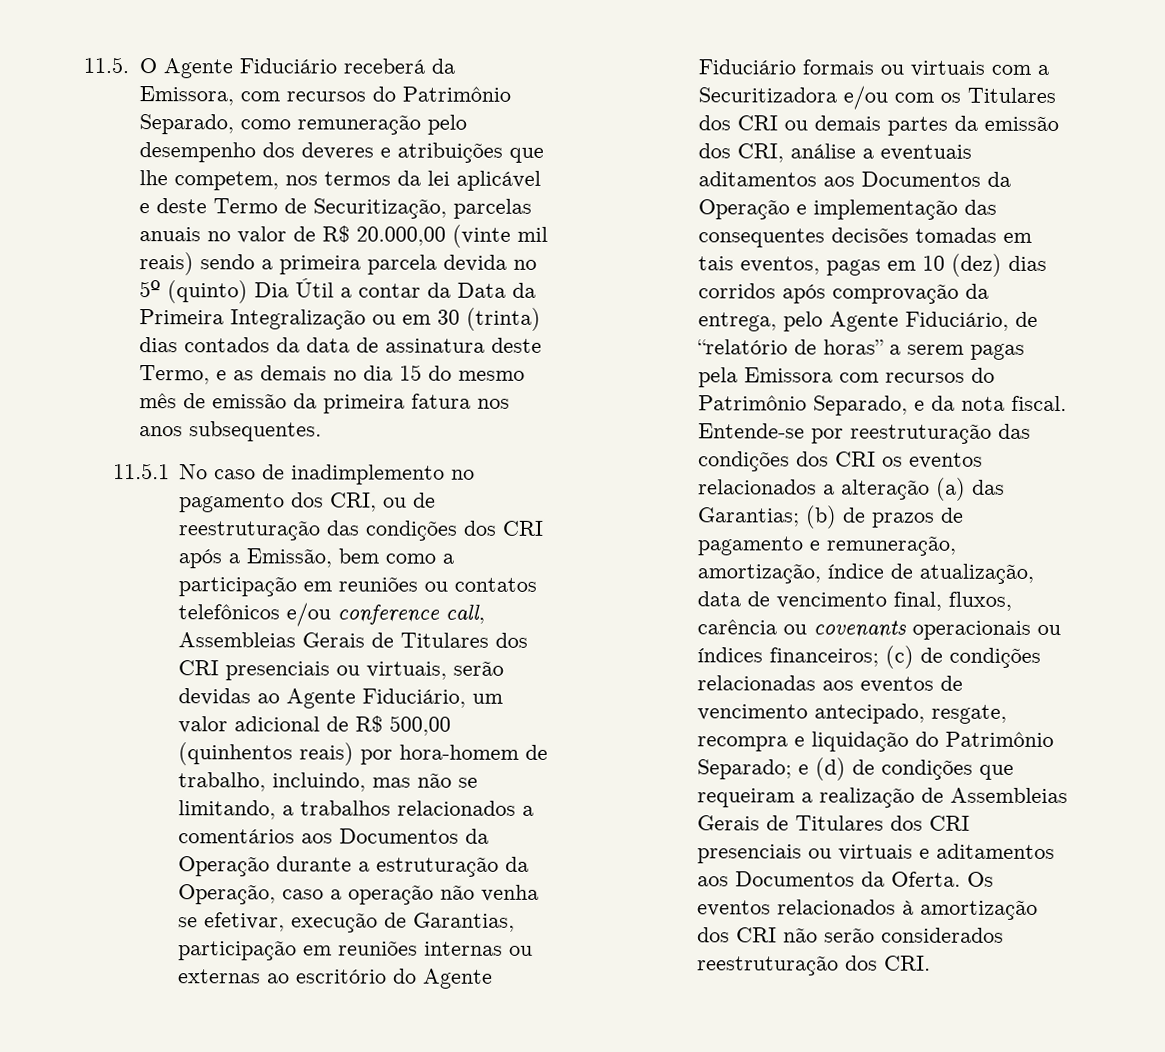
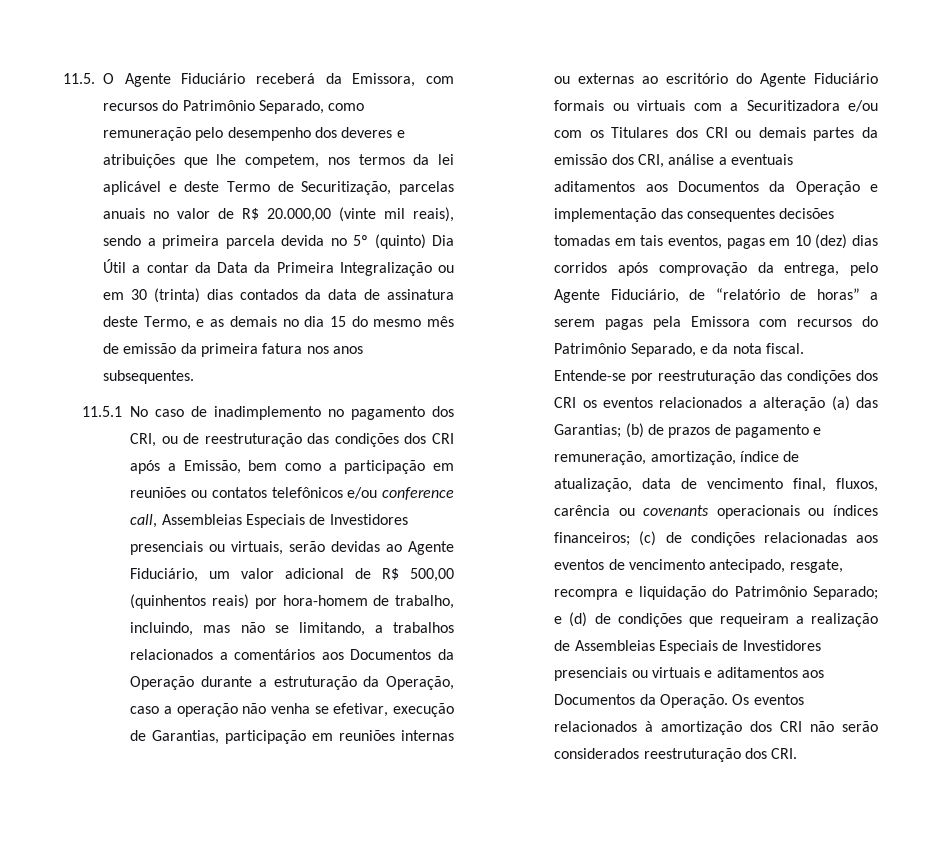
[138,252,194,276] reais) -> [413,207,454,222] reais),
[302,632,529,648] [178,660,220,676] Gerais de Titulares dos CRI -> [245,514,408,528] Especiais de Investidores
[697,815,971,831] Gerais de Titulares dos CRI -> [658,640,821,654] Especiais de Investidores
[891,871,962,887] Oferta. -> [659,694,728,708] Operação.

